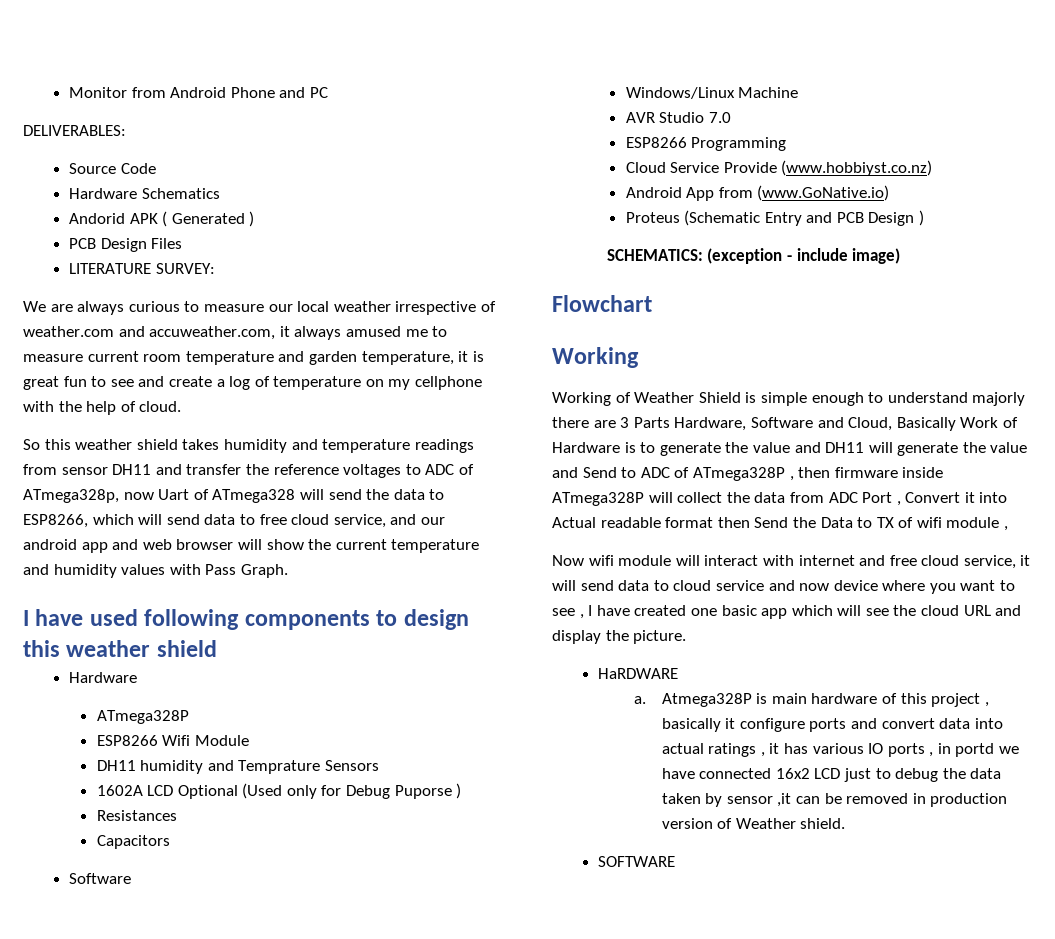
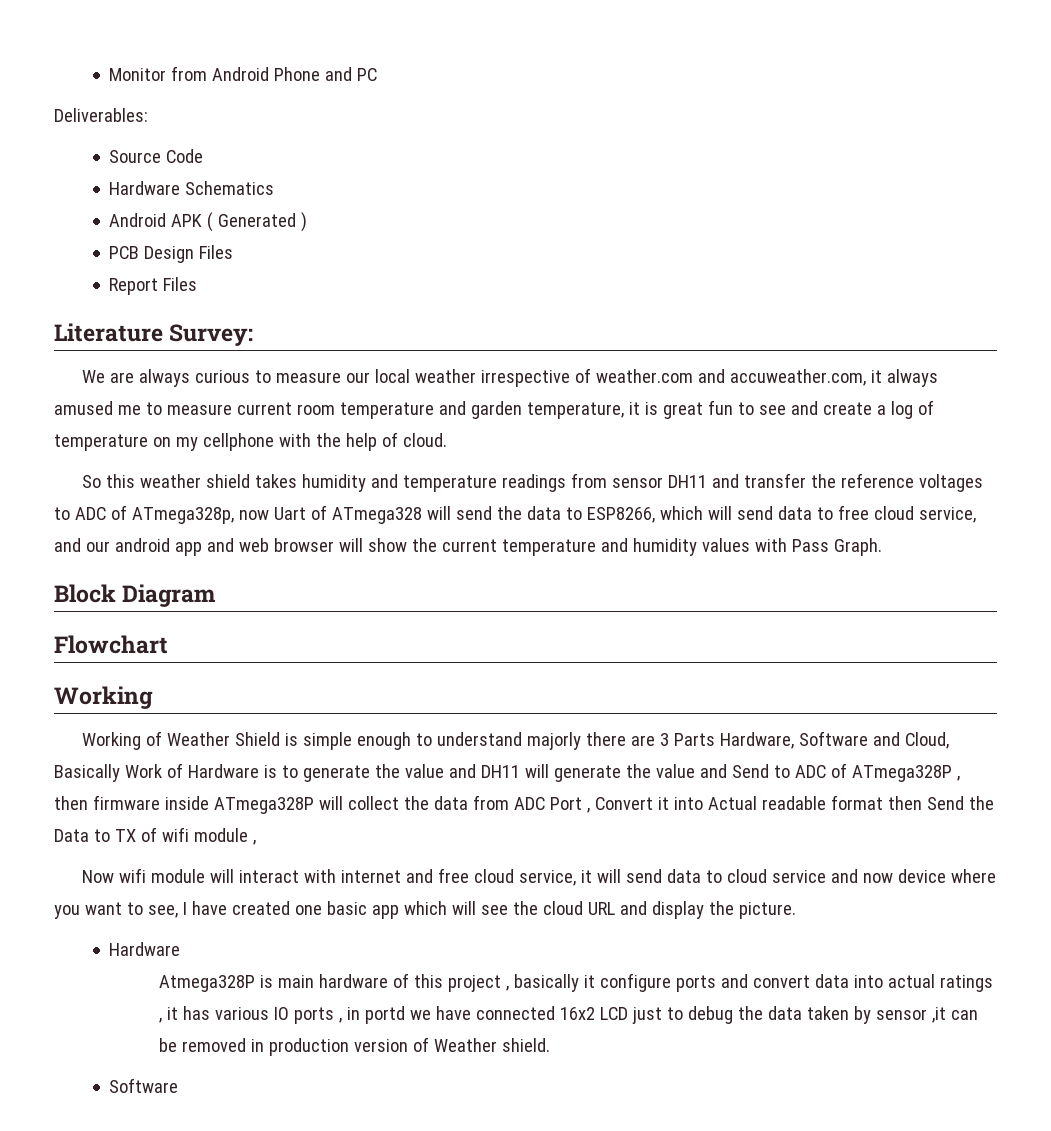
[23,125,126,136] DELIVERABLES: -> [54,108,148,122] Deliverables:
[69,213,126,224] Andorid -> [109,213,167,227] Android
[69,263,215,274] LITERATURE SURVEY: -> [109,277,198,295] [54,323,254,346] Report Files // Literature Survey:
[23,609,469,630] [23,640,217,657] [69,672,138,683] [96,710,189,724] [96,735,249,746] [96,760,379,774] [96,783,462,799] [96,810,177,821] [96,835,170,849] [69,873,132,884] [625,87,799,99] [625,112,731,123] [625,137,787,151] [625,160,933,176] [625,185,890,201] [625,210,925,226] [606,248,901,264] I have used following components to design this weather shield // Hardware // ATmega328P // ESP8266 Wifi Module // DH11 humidity and Temprature Sensors // 1602A LCD Optional (Used only for Debug Puporse ) // Resistances // Capacitors // Software // Windows/Linux Machine // AVR Studio 7.0 // ESP8266 Programming // Cloud Service Provide (www.hobbiyst.co.nz) // Android App from (www.GoNative.io) // Proteus (Schematic Entry and PCB Design ) // SCHEMATICS: (exception - include image) -> [54,584,217,607] Block Diagram
[552,608,584,619] see , -> [147,905,178,918] see,
[598,668,679,679] [634,696,647,704] HaRDWARE // a. -> [109,942,181,956] Hardware //
[598,856,676,867] SOFTWARE -> [109,1078,179,1093] Software

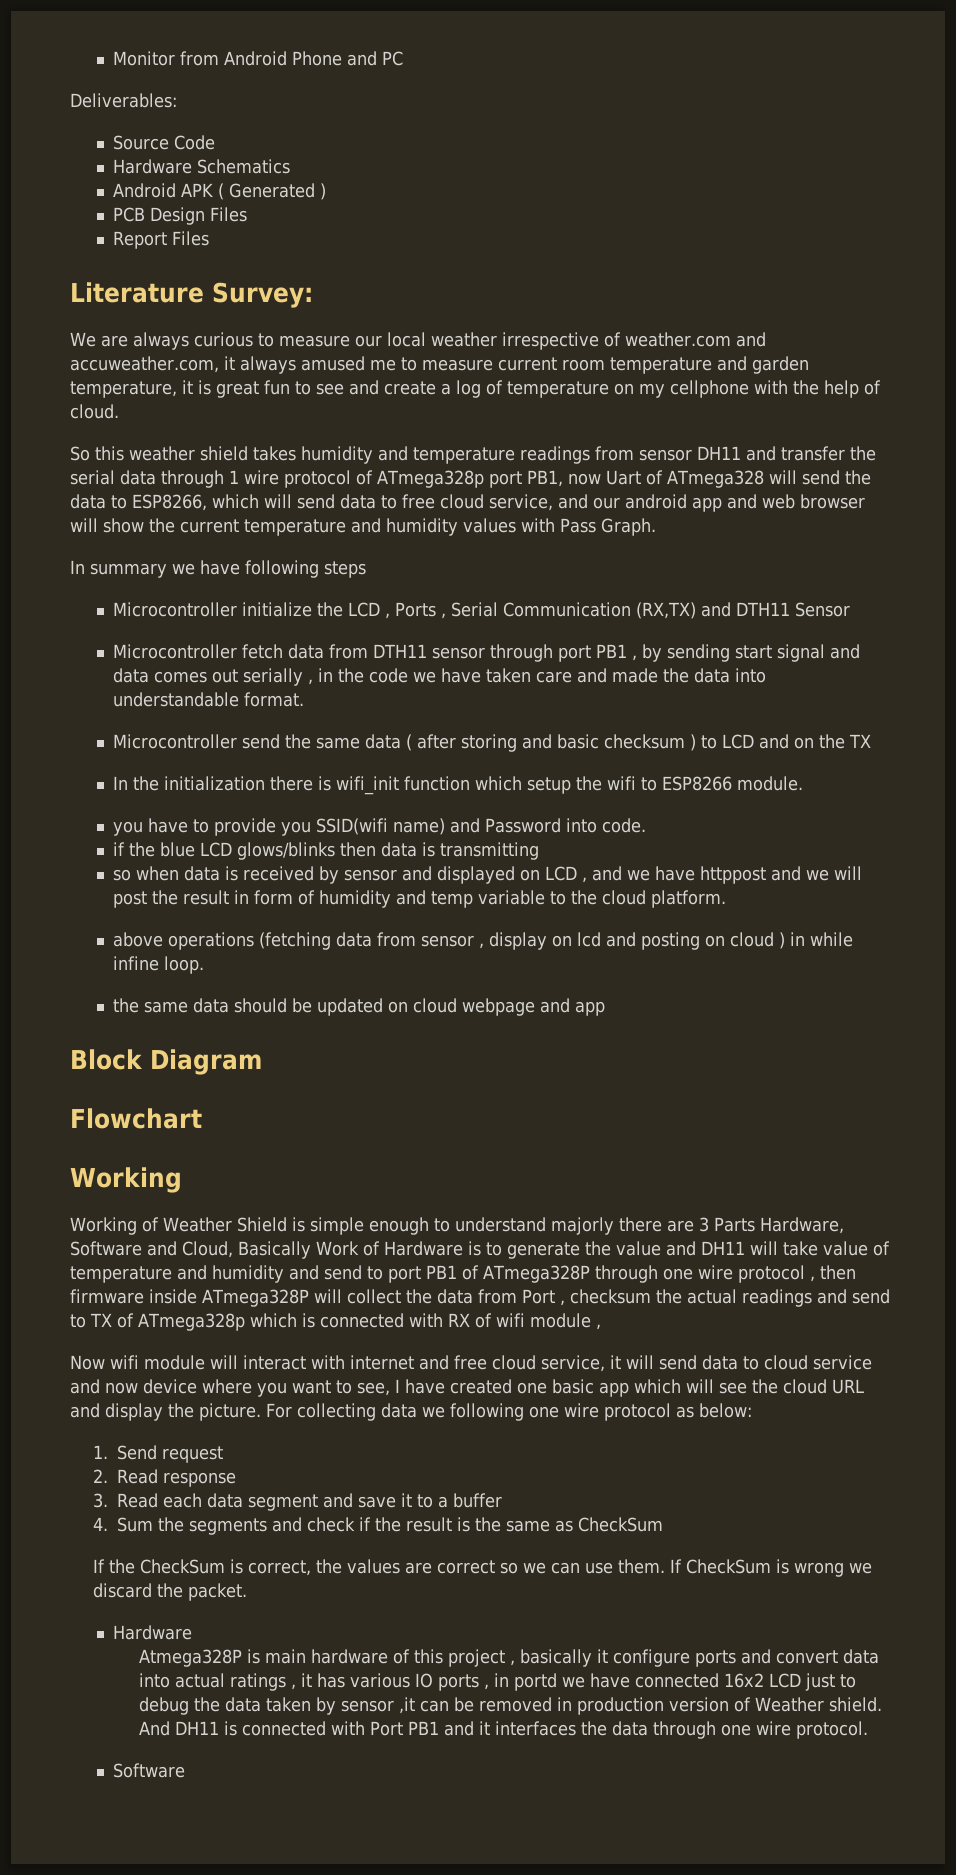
[841,473,984,492] [54,505,234,524] reference voltages to ADC of ATmega328p, -> [70,470,563,488] serial data through 1 wire protocol of ATmega328p port PB1,
(882, 547) none -> [70,560,366,578] [112,602,850,619] [112,644,860,662] [112,668,766,686] [112,692,304,707] [112,734,871,752] [112,776,803,795] [112,818,646,836] [112,842,539,860] [112,866,862,884] [112,890,726,908] [112,932,853,950] [112,956,204,974] [112,998,605,1016] // In summary we have following steps // Microcontroller initialize the LCD , Ports , Serial Communication (RX,TX) and DTH11 Sensor // Microcontroller fetch data from DTH11 sensor through port PB1 , by sending start signal and data comes out serially , in the code we have taken care and made the data into understandable format. // Microcontroller send the same data ( after storing and basic checksum ) to LCD and on the TX // In the initialization there is wifi_init function which setup the wifi to ESP8266 module. // you have to provide you SSID(wifi name) and Password into code. // if the blue LCD glows/blinks then data is transmitting // so when data is received by sensor and displayed on LCD , and we have httppost and we will post the result in form of humidity and temp variable to the cloud platform. // above operations (fetching data from sensor , display on lcd and posting on cloud ) in while infine loop. // the same data should be updated on cloud webpage and app
[553,763,952,782] generate the value and Send to ADC of ATmega328P -> [782,1241,890,1256] [70,1265,805,1283] take value of temperature and humidity and send to port PB1 of ATmega328P through one wire protocol
[513,797,545,810] ADC -> (517, 1296) none
[594,795,994,810] [54,829,136,842] Convert it into Actual readable format then Send the Data to TX -> [569,1289,890,1307] [70,1313,470,1331] checksum the actual readings and send to TX of ATmega328p which is connected with RX
(796, 910) none -> [266,1403,752,1421] [93,1445,224,1463] [93,1469,237,1487] [93,1493,503,1511] [93,1517,664,1535] [93,1559,873,1577] [93,1583,248,1601] For collecting data we following one wire protocol as below: // 1. Send request // 2. Read response // 3. Read each data segment and save it to a buffer // 4. Sum the segments and check if the result is the same as CheckSum // If the CheckSum is correct, the values are correct so we can use them. If CheckSum is wrong we discard the packet.
(551, 1045) none -> [139,1721,869,1739] And DH11 is connected with Port PB1 and it interfaces the data through one wire protocol.

